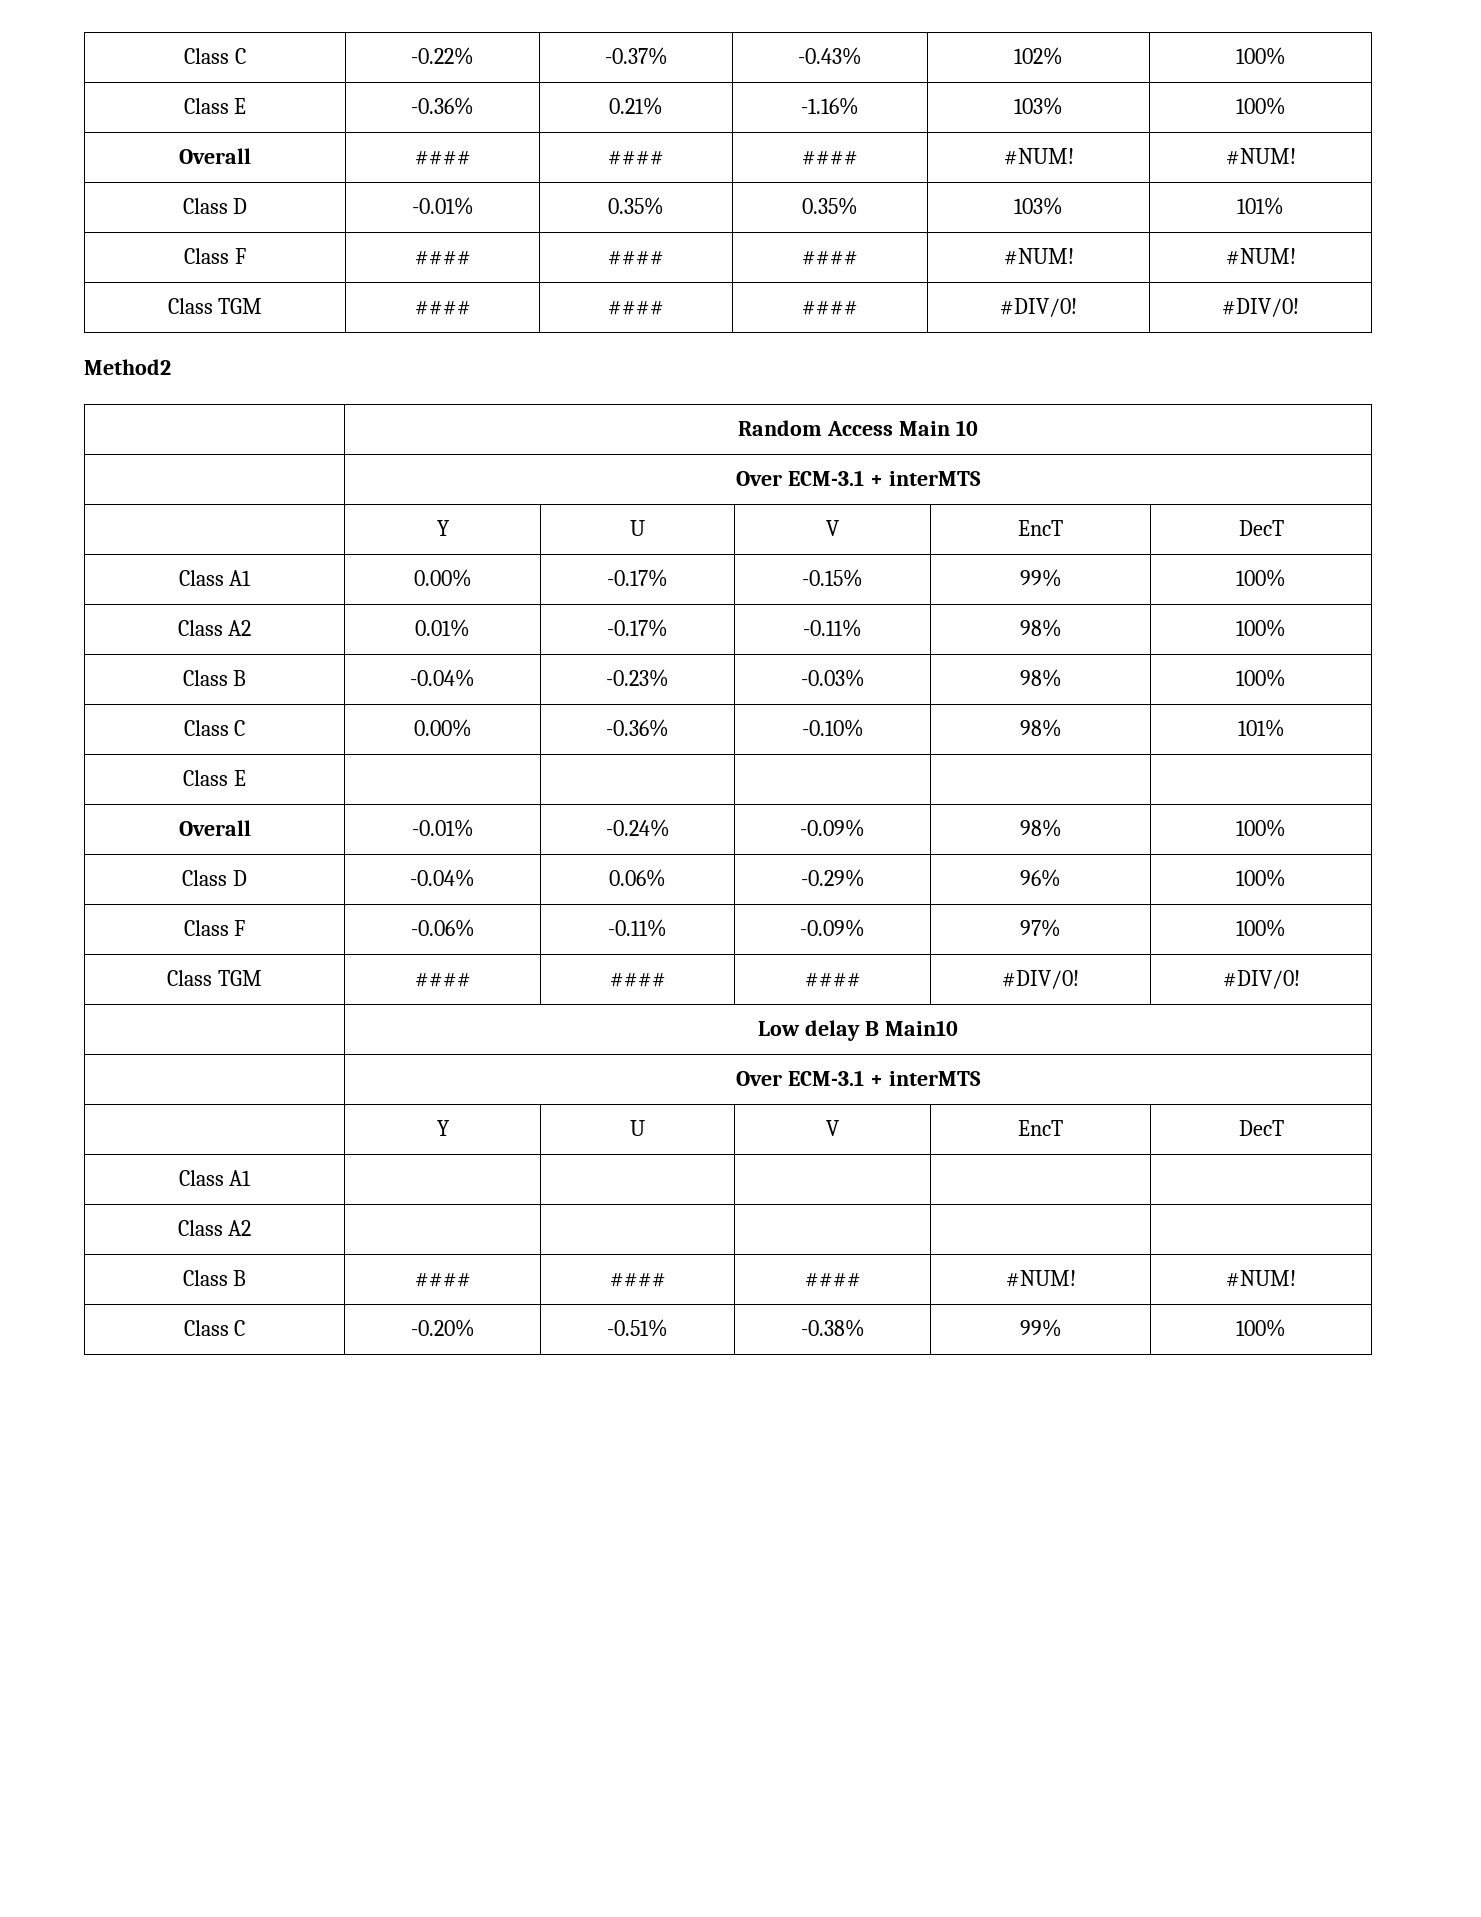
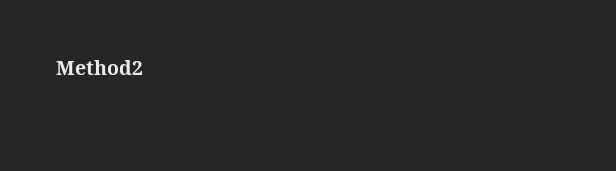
[184,48,246,64] [411,47,474,65] [604,47,668,65] [798,47,862,65] [1014,47,1063,65] [1235,47,1286,65] [183,98,247,114] [411,97,474,115] [609,97,663,115] [801,97,859,115] [1014,97,1063,115] [1235,97,1286,115] [179,148,251,164] [414,150,471,165] [608,150,664,165] [802,150,858,165] [1003,148,1074,165] [1225,148,1296,165] [182,198,248,214] [411,197,474,215] [608,197,664,215] [802,197,858,215] [1014,197,1063,215] [1237,197,1284,215] [184,248,246,264] [414,250,471,265] [608,250,664,265] [802,250,858,265] [1003,248,1074,265] [1225,248,1296,265] [167,298,263,314] [414,300,471,315] [608,300,664,315] [802,300,858,315] [1000,298,1077,317] [1222,298,1299,317] [84,359,171,375] [738,420,978,436] [736,470,981,486] [436,520,450,536] [630,520,645,536] [826,520,840,536] [1018,520,1063,536] [1238,520,1284,536] [178,570,252,586] [413,569,472,587] [607,569,668,587] [802,569,863,587] [1019,569,1062,587] [1236,569,1286,587] [177,620,252,636] [415,619,470,637] [607,619,668,637] [803,619,862,637] [1019,619,1062,637] [1236,619,1286,637] [182,670,247,686] [410,669,475,687] [606,669,669,687] [800,669,865,687] [1019,669,1062,687] [1236,669,1286,687] [183,720,246,736] [413,719,472,737] [606,719,669,737] [801,719,864,737] [1019,719,1062,737] [1237,719,1285,737] [183,770,246,786] [178,820,251,836] [411,819,474,837] [605,819,670,837] [800,819,865,837] [1019,819,1062,837] [1236,819,1286,837] [182,870,247,886] [410,869,475,887] [609,869,666,887] [800,869,865,887] [1020,869,1061,887] [1236,869,1286,887] [183,920,246,936] [410,919,475,937] [608,919,667,937] [800,919,865,937] [1020,919,1061,937] [1236,919,1286,937] [167,970,262,986] [414,972,471,987] [609,972,666,987] [804,972,861,987] [1002,970,1079,989] [1222,970,1300,989] [758,1020,958,1041] [736,1070,981,1086] [436,1120,450,1136] [630,1120,645,1136] [826,1120,840,1136] [1018,1120,1063,1136] [1238,1120,1284,1136] [178,1170,252,1186] [177,1220,252,1236] [182,1270,247,1286] [414,1272,471,1287] [609,1272,666,1287] [804,1272,861,1287] [1005,1270,1076,1287] [1226,1270,1296,1287] [183,1320,246,1336] [410,1319,475,1337] [607,1319,668,1337] [800,1319,865,1337] [1019,1319,1062,1337] [1236,1319,1286,1337] Class C | -0.22% | -0.37% | -0.43% | 102% | 100% // Class E | -0.36% | 0.21% | -1.16% | 103% | 100% // Overall | #### | #### | #### | #NUM! | #NUM! // Class D | -0.01% | 0.35% | 0.35% | 103% | 101% // Class F | #### | #### | #### | #NUM! | #NUM! // Class TGM | #### | #### | #### | #DIV/0! | #DIV/0! // Method2 // | Random Access Main 10 // | Over ECM-3.1 + interMTS // | Y | U | V | EncT | DecT // Class A1 | 0.00% | -0.17% | -0.15% | 99% | 100% // Class A2 | 0.01% | -0.17% | -0.11% | 98% | 100% // Class B | -0.04% | -0.23% | -0.03% | 98% | 100% // Class C | 0.00% | -0.36% | -0.10% | 98% | 101% // Class E | | | | | // Overall | -0.01% | -0.24% | -0.09% | 98% | 100% // Class D | -0.04% | 0.06% | -0.29% | 96% | 100% // Class F | -0.06% | -0.11% | -0.09% | 97% | 100% // Class TGM | #### | #### | #### | #DIV/0! | #DIV/0! // | Low delay B Main10 // | Over ECM-3.1 + interMTS // | Y | U | V | EncT | DecT // Class A1 | | | | | // Class A2 | | | | | // Class B | #### | #### | #### | #NUM! | #NUM! // Class C | -0.20% | -0.51% | -0.38% | 99% | 100% -> [56,60,143,75] Method2

